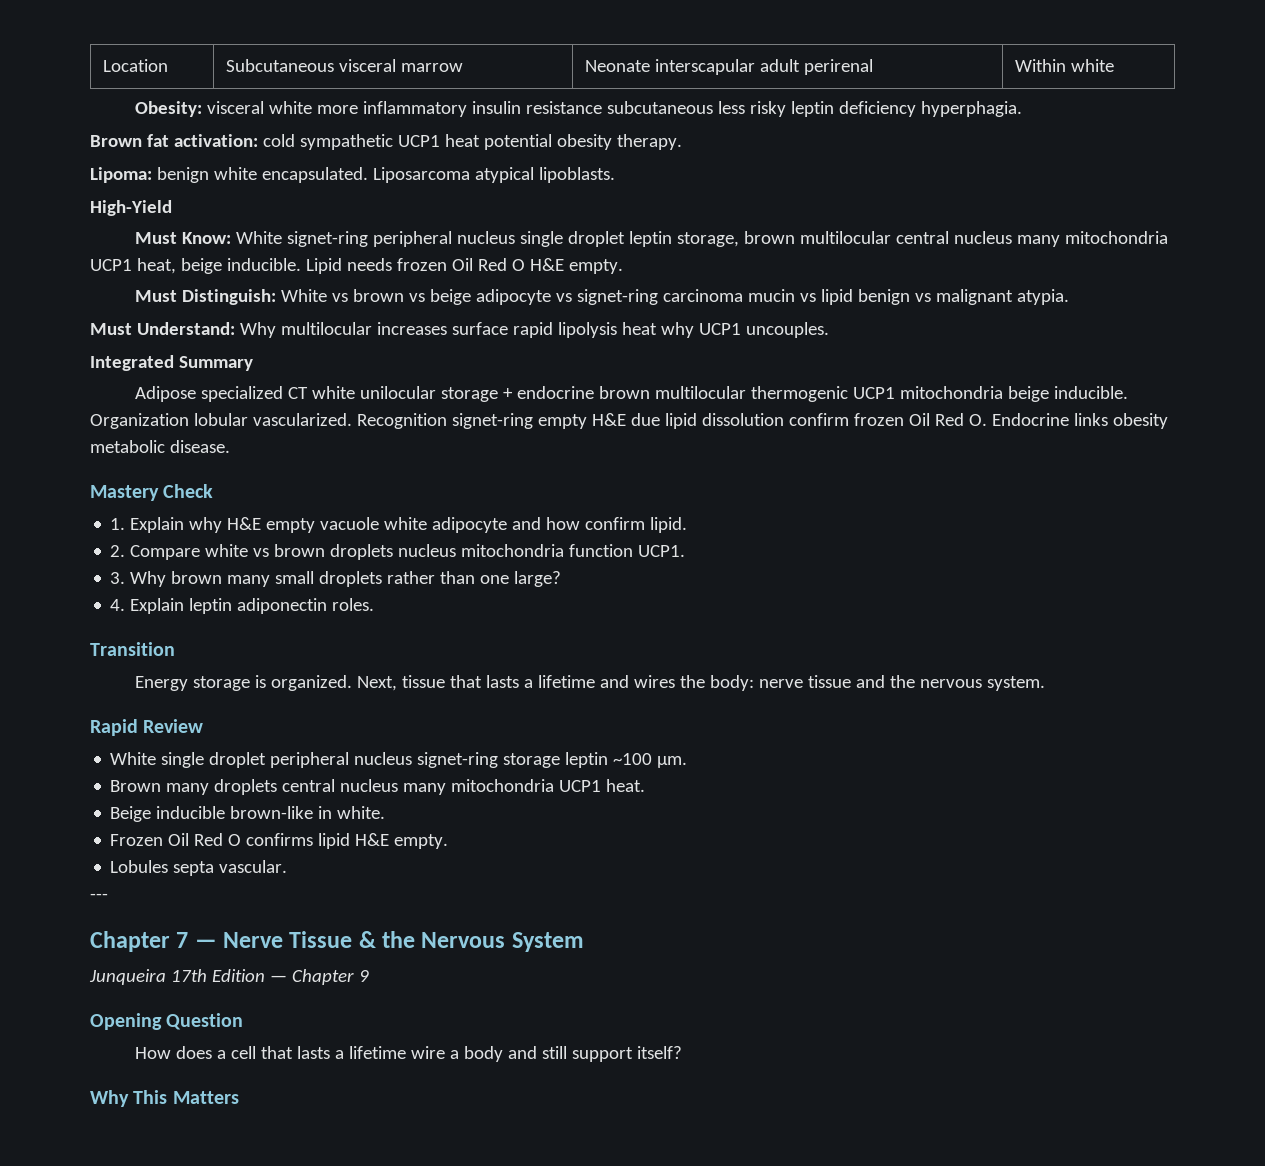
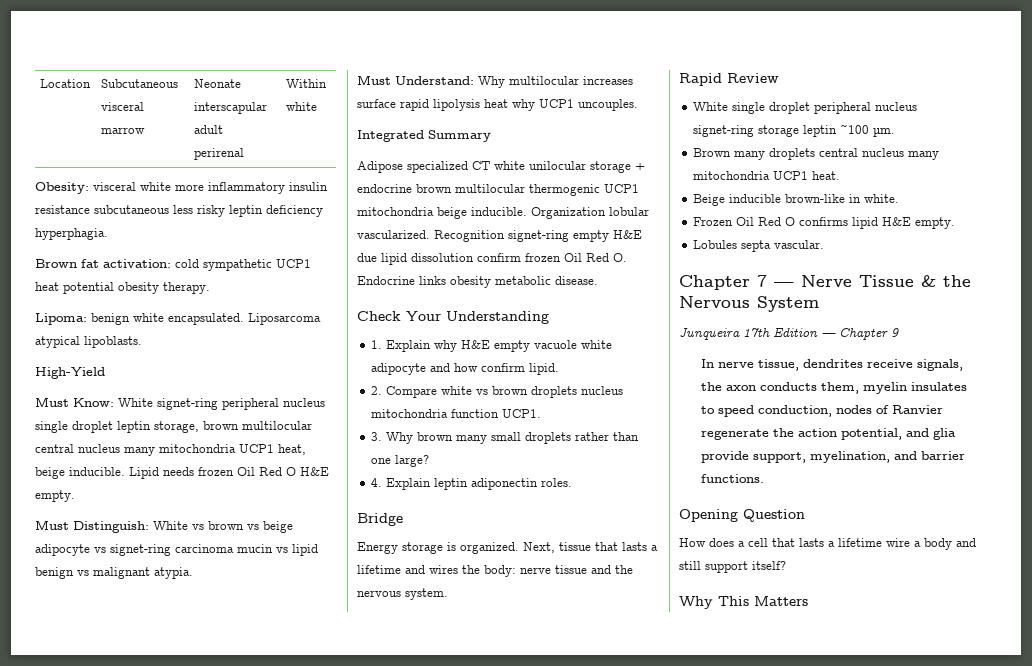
[90,485,159,501] Mastery -> (598, 280) none
(214, 491) none -> [406,311,549,324] Your Understanding
[90,642,175,656] Transition -> [357,513,403,526] Bridge
[90,893,108,900] // --- -> (825, 244) none
(369, 976) none -> [700,359,963,371] [700,382,967,394] [700,405,943,417] [700,428,956,440] [700,451,965,463] [700,474,764,483] // In nerve tissue, dendrites receive signals, the axon conducts them, myelin insulates to speed conduction, nodes of Ranvier regenerate the action potential, and glia provide support, myelination, and barrier functions.

